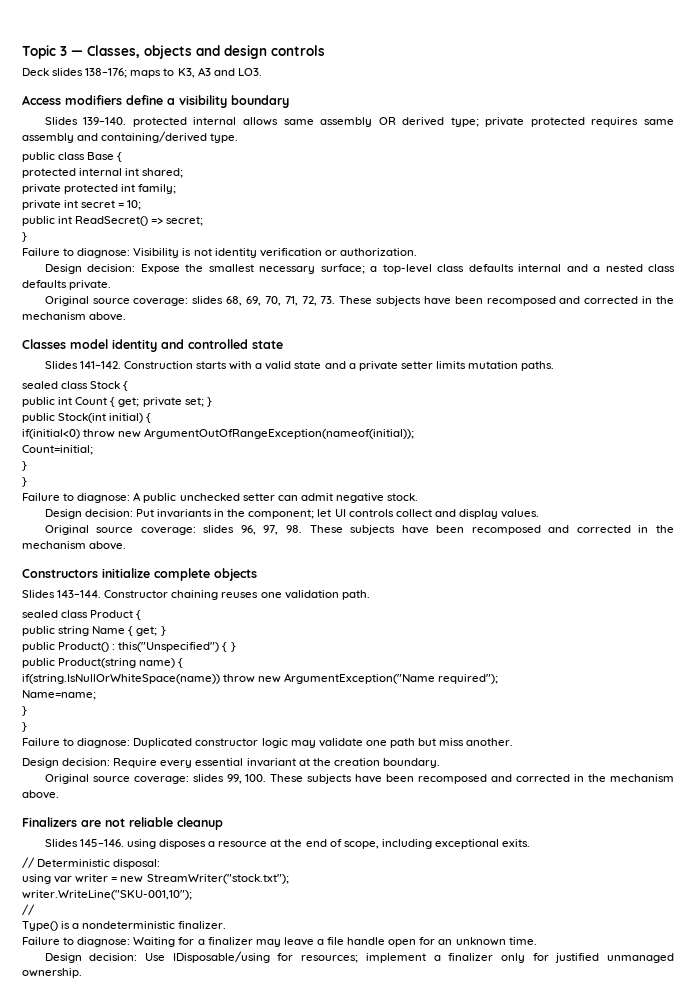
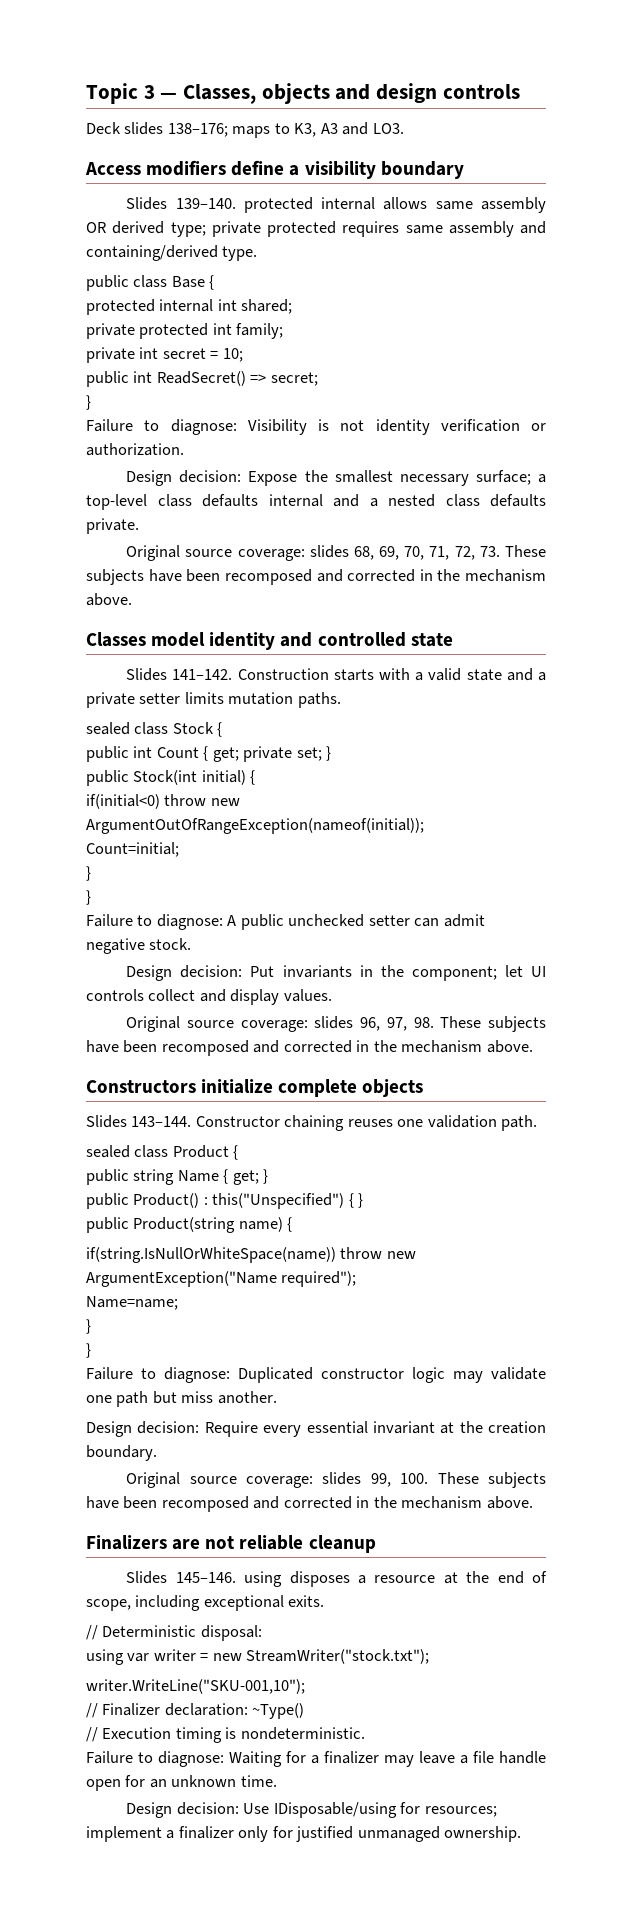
[22,921,227,931] // Type() is a nondeterministic finalizer. -> [102,1703,305,1719] [86,1727,365,1743] Finalizer declaration: ~Type() // // Execution timing is nondeterministic.

